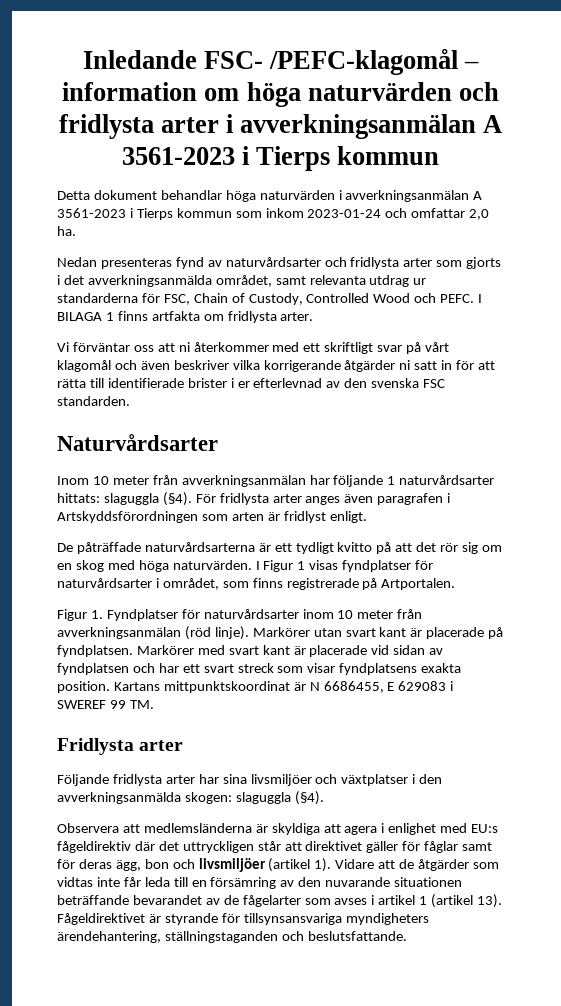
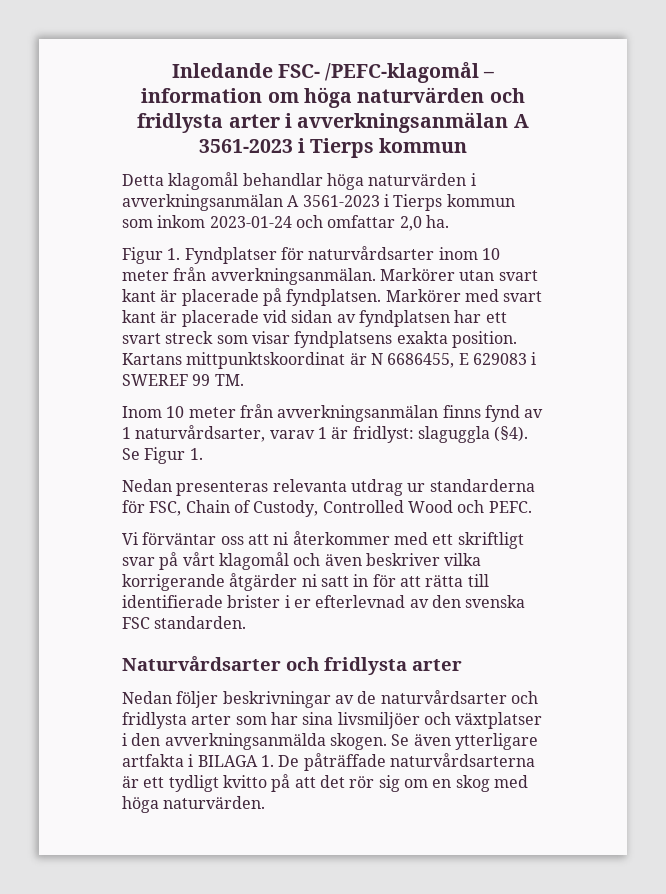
[93,190,157,200] dokument -> [168,172,239,190] klagomål
[57,257,502,269] [57,275,306,287] Nedan presenteras fynd av naturvårdsarter och fridlysta arter som gjorts i det avverkningsanmälda området, samt -> [122,246,500,264] [122,267,538,285] [122,288,543,306] [122,310,507,327] [122,331,517,348] [122,352,537,369] [122,374,244,386] [122,404,544,422] [122,425,529,443] [122,447,203,464] [122,479,269,496] Figur 1. Fyndplatser för naturvårdsarter inom 10 meter från avverkningsanmälan. Markörer utan svart kant är placerade på fyndplatsen. Markörer med svart kant är placerade vid sidan av fyndplatsen har ett svart streck som visar fyndplatsens exakta position. Kartans mittpunktskoordinat är N 6686455, E 629083 i SWEREF 99 TM. // Inom 10 meter från avverkningsanmälan finns fynd av 1 naturvårdsarter, varav 1 är fridlyst: slaguggla (§4). Se Figur 1. // Nedan presenteras
[478,294,483,303] [57,311,314,323] I BILAGA 1 finns artfakta om fridlysta arter. -> (532, 507) none
[57,475,495,487] [57,492,451,506] [57,511,367,523] // Inom 10 meter från avverkningsanmälan har följande 1 naturvårdsarter hittats: slaguggla (§4). För fridlysta arter anges även paragrafen i Artskyddsförordningen som arten är fridlyst enligt. // -> [286,657,462,675] [122,690,538,708] [122,712,543,729] [122,733,538,750] [122,754,274,767] och fridlysta arter // Nedan följer beskrivningar av de naturvårdsarter och fridlysta arter som har sina livsmiljöer och växtplatser i den avverkningsanmälda skogen. Se även ytterligare artfakta i BILAGA 1.
[255,560,434,572] [57,578,456,590] [57,609,423,621] [57,626,504,640] [57,645,444,657] [57,663,462,675] [57,681,454,693] [57,700,154,709] [57,738,184,755] [57,774,443,786] [57,791,324,805] [57,823,499,835] [57,841,493,853] [57,858,499,872] [57,877,463,889] [57,894,503,908] [57,913,429,925] [57,931,407,943] I Figur 1 visas fyndplatser för naturvårdsarter i området, som finns registrerade på Artportalen. // Figur 1. Fyndplatser för naturvårdsarter inom 10 meter från avverkningsanmälan (röd linje). Markörer utan svart kant är placerade på fyndplatsen. Markörer med svart kant är placerade vid sidan av fyndplatsen och har ett svart streck som visar fyndplatsens exakta position. Kartans mittpunktskoordinat är N 6686455, E 629083 i SWEREF 99 TM. // Fridlysta arter // Följande fridlysta arter har sina livsmiljöer och växtplatser i den avverkningsanmälda skogen: slaguggla (§4). // Observera att medlemsländerna är skyldiga att agera i enlighet med EU:s fågeldirektiv där det uttryckligen står att direktivet gäller för fåglar samt för deras ägg, bon och livsmiljöer (artikel 1). Vidare att de åtgärder som vidtas inte får leda till en försämring av den nuvarande situationen beträffande bevarandet av de fågelarter som avses i artikel 1 (artikel 13). Fågeldirektivet är styrande för tillsynsansvariga myndigheters ärendehantering, ställningstaganden och beslutsfattande. -> (266, 802) none

